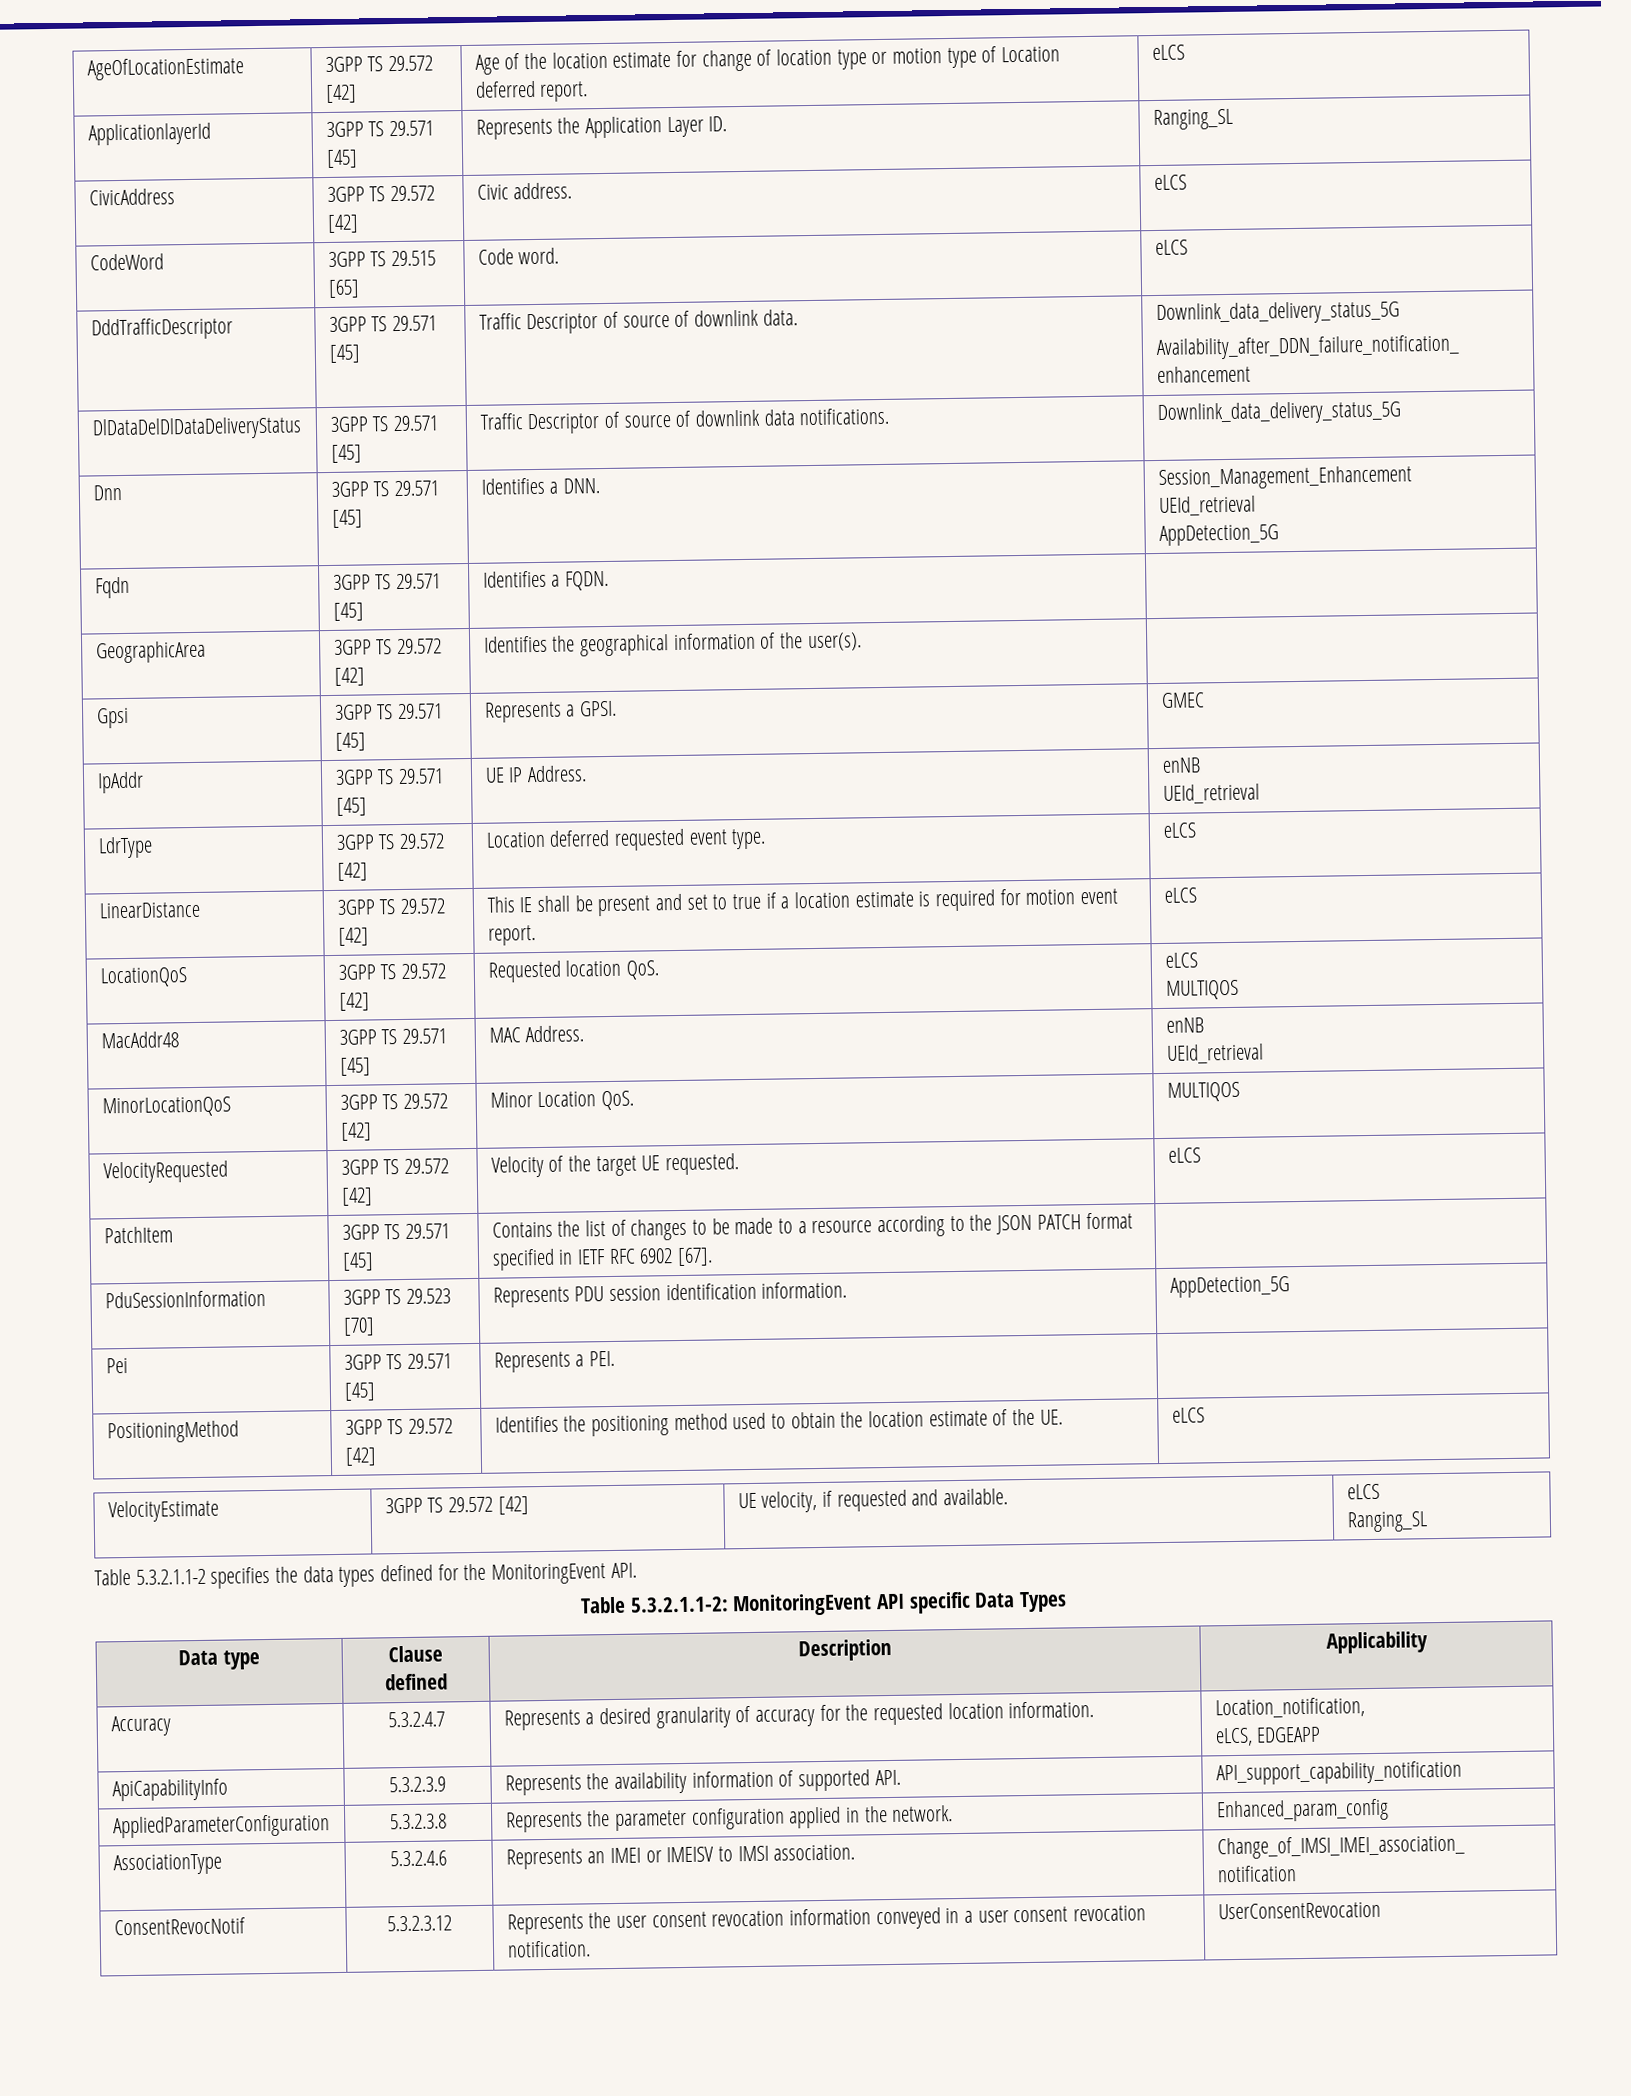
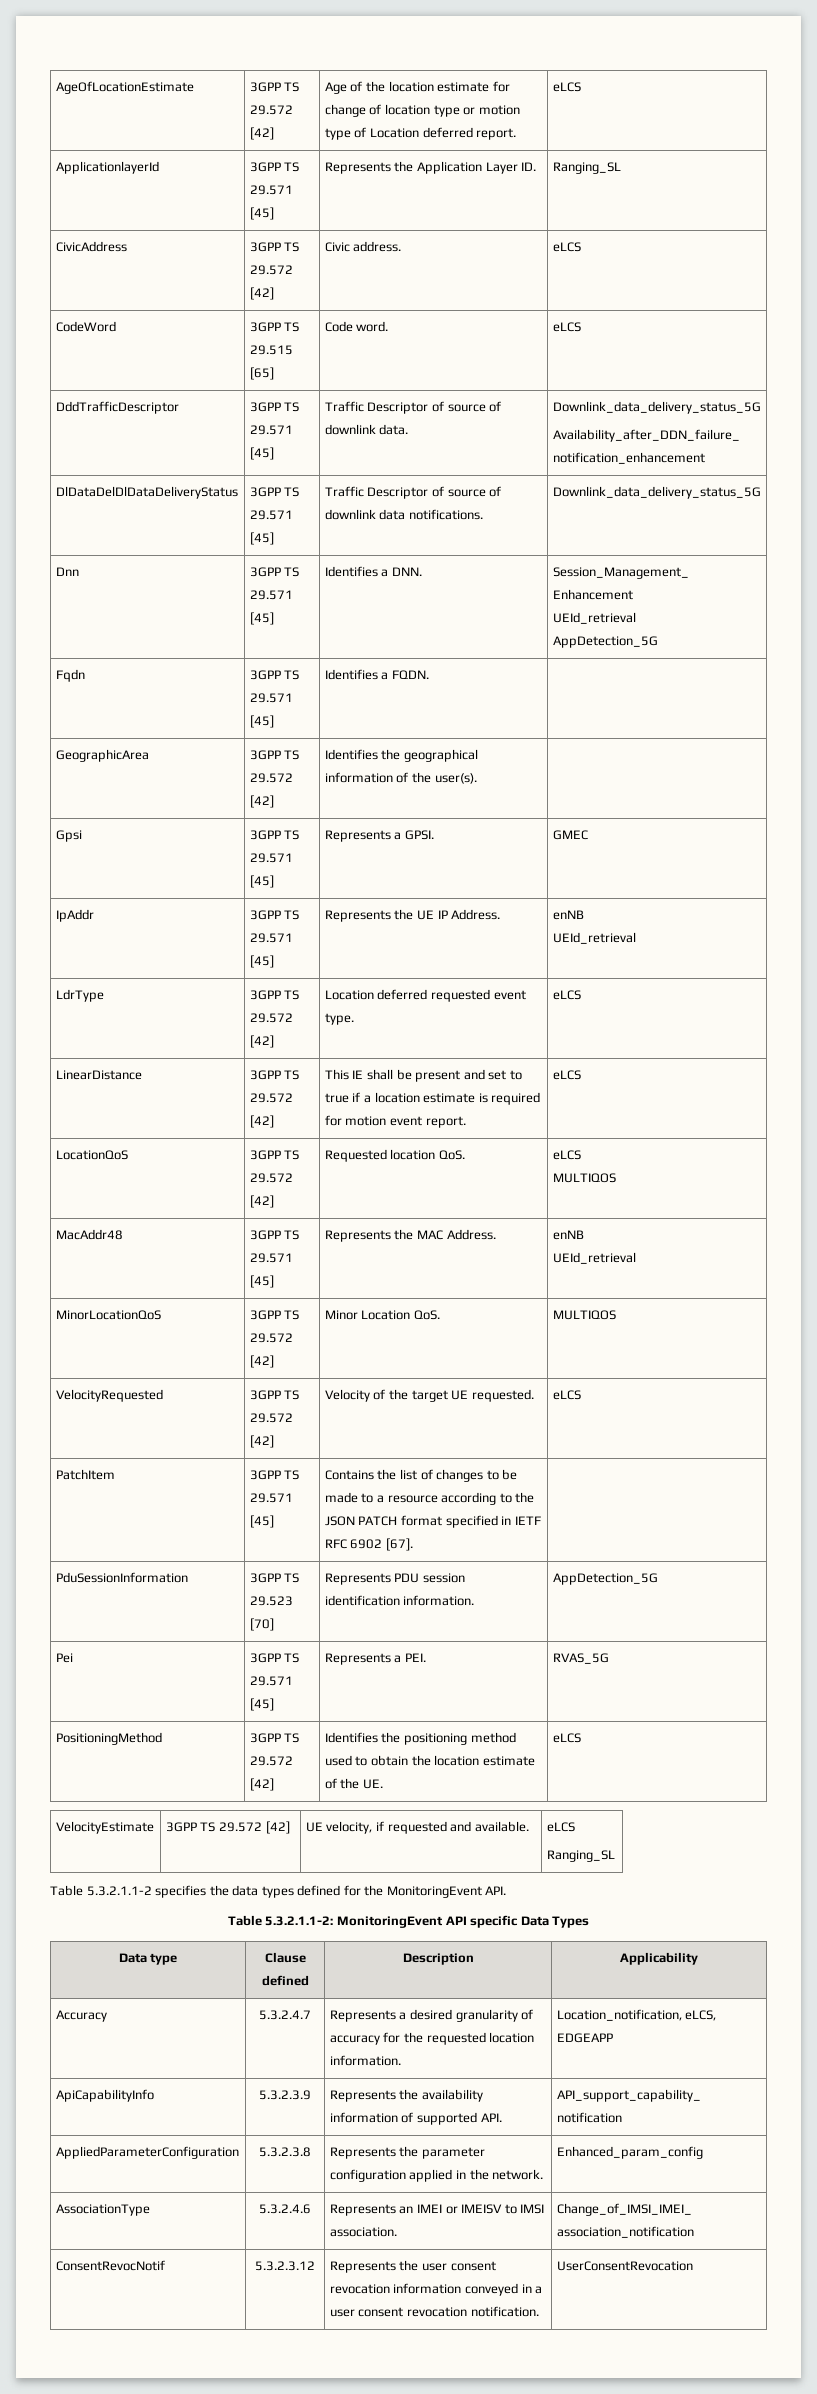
(367, 806) none -> [324,909,414,922] Represents the
(371, 1066) none -> [324,1229,414,1242] Represents the
(615, 1358) none -> [552,1653,609,1664] RVAS_5G
(1365, 1708) // -> (682, 2015) none

